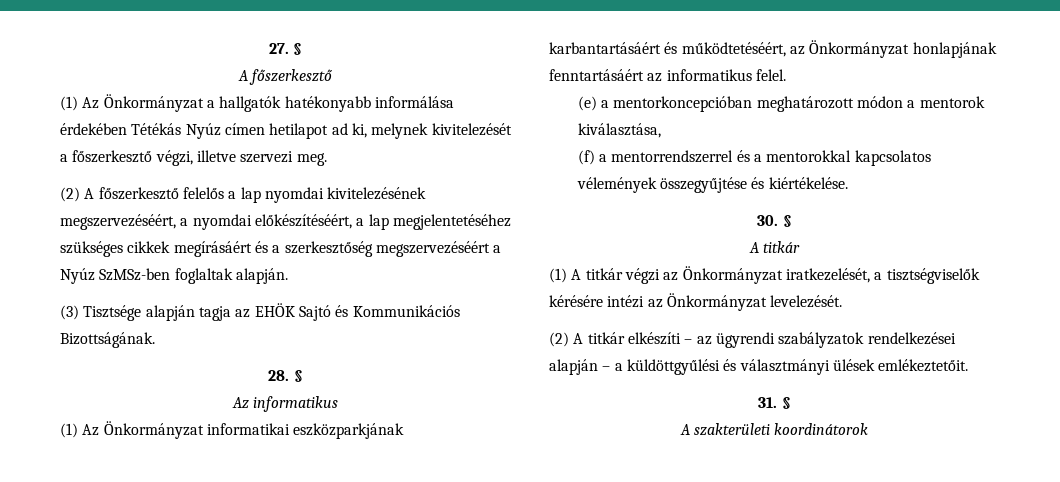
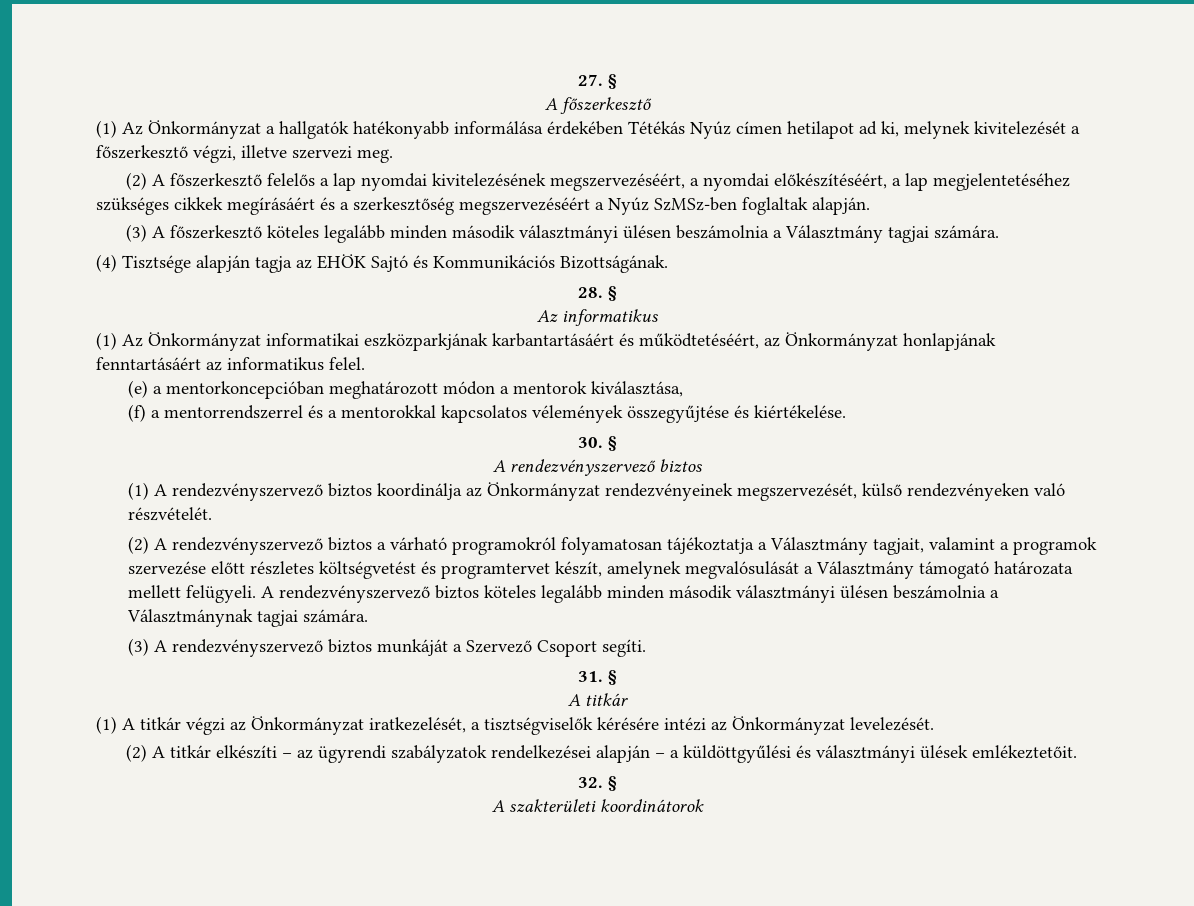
(79, 312) none -> [152,225,1000,243] [96,254,117,272] A főszerkesztő köteles legalább minden második választmányi ülésen beszámolnia a Választmány tagjai számára. // (4)
(792, 221) none -> [492,459,702,476] [128,482,1066,501] [128,507,213,521] [128,536,1098,555] [128,561,1074,579] [128,585,1000,603] [127,609,369,627] [128,638,647,657] [577,670,617,685] // A rendezvényszervező biztos // (1) A rendezvényszervező biztos koordinálja az Önkormányzat rendezvényeinek megszervezését, külső rendezvényeken való részvételét. // (2) A rendezvényszervező biztos a várható programokról folyamatosan tájékoztatja a Választmány tagjait, valamint a programok szervezése előtt részletes költségvetést és programtervet készít, amelynek megvalósulását a Választmány támogató határozata mellett felügyeli. A rendezvényszervező biztos köteles legalább minden második választmányi ülésen beszámolnia a Választmánynak tagjai számára. // (3) A rendezvényszervező biztos munkáját a Szervező Csoport segíti. // 31. §
[758,397,778,408] 31. -> [577,777,603,788] 32.

